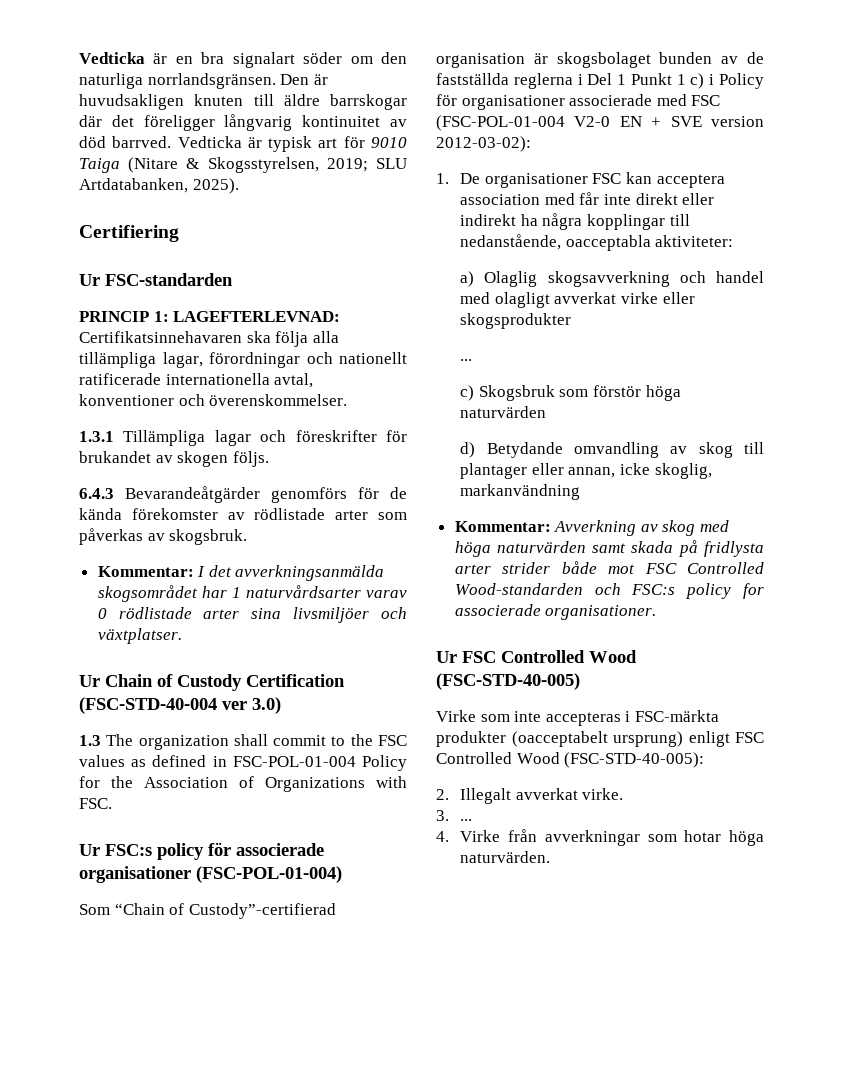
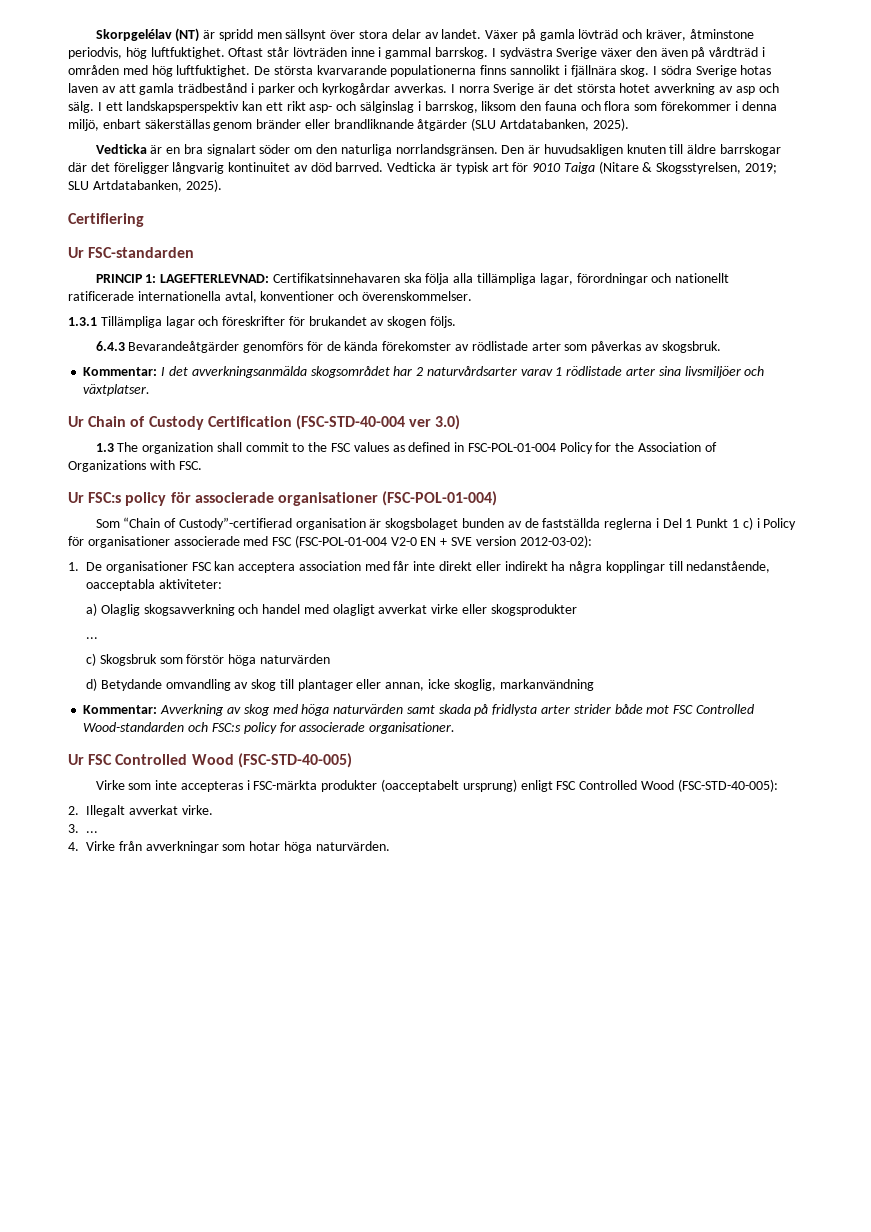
(79, 58) none -> [95,28,754,42] [68,47,766,59] [68,65,772,77] [68,83,779,95] [68,101,777,113] [68,118,629,131] Skorpgelélav (NT) är spridd men sällsynt över stora delar av landet. Växer på gamla lövträd och kräver, åtminstone periodvis, hög luftfuktighet. Oftast står lövträden inne i gammal barrskog. I sydvästra Sverige växer den även på vårdträd i områden med hög luftfuktighet. De största kvarvarande populationerna finns sannolikt i fjällnära skog. I södra Sverige hotas laven av att gamla trädbestånd i parker och kyrkogårdar avverkas. I norra Sverige är det största hotet avverkning av asp och sälg. I ett landskapsperspektiv kan ett rikt asp- och sälginslag i barrskog, liksom den fauna och flora som förekommer i denna miljö, enbart säkerställas genom bränder eller brandliknande åtgärder (SLU Artdatabanken, 2025). //
[231,587,241,598] 1 -> [416,367,424,376] 2
[97,608,107,619] 0 -> [555,367,563,376] 1

